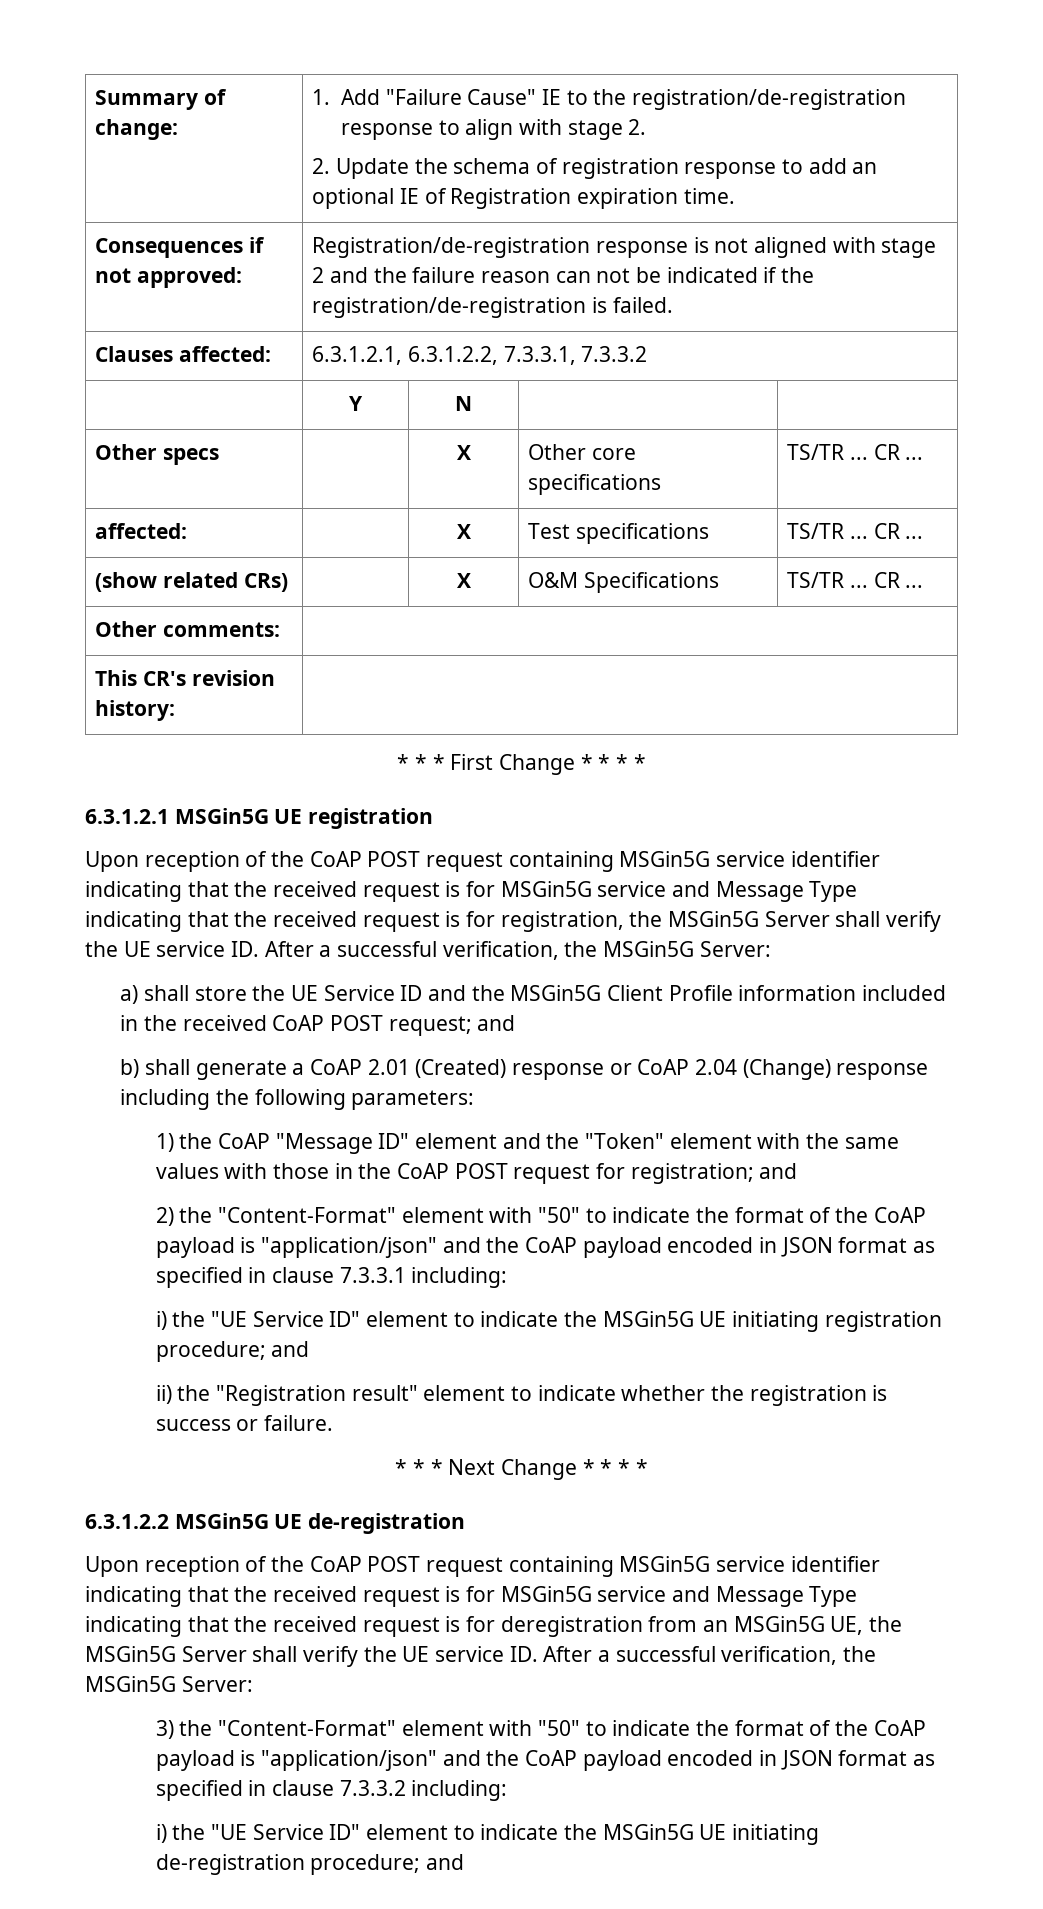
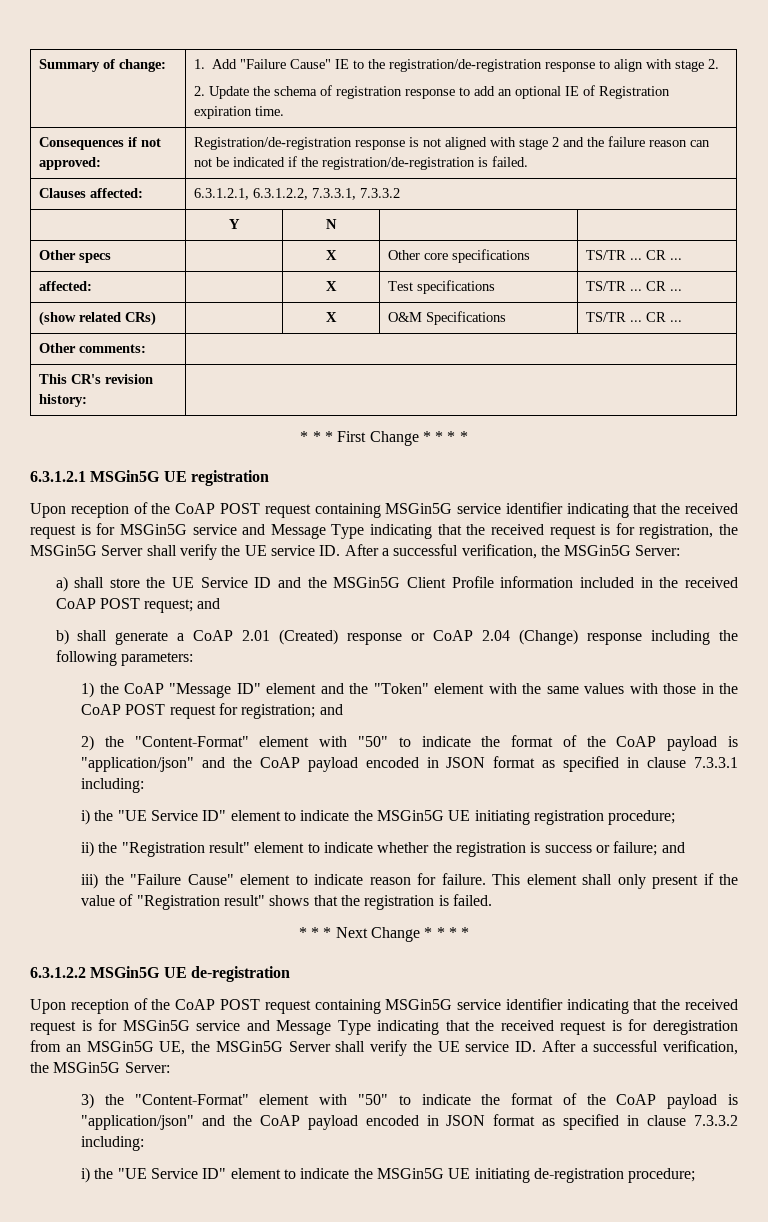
[271,1341,310,1357] and -> (676, 817) none
[263,1415,333,1431] failure. -> [613,841,685,856] [81,873,738,889] [81,894,492,910] failure; and // iii) the "Failure Cause" element to indicate reason for failure. This element shall only present if the value of "Registration result" shows that the registration is failed.
[425,1854,464,1870] and -> (696, 1175) none

